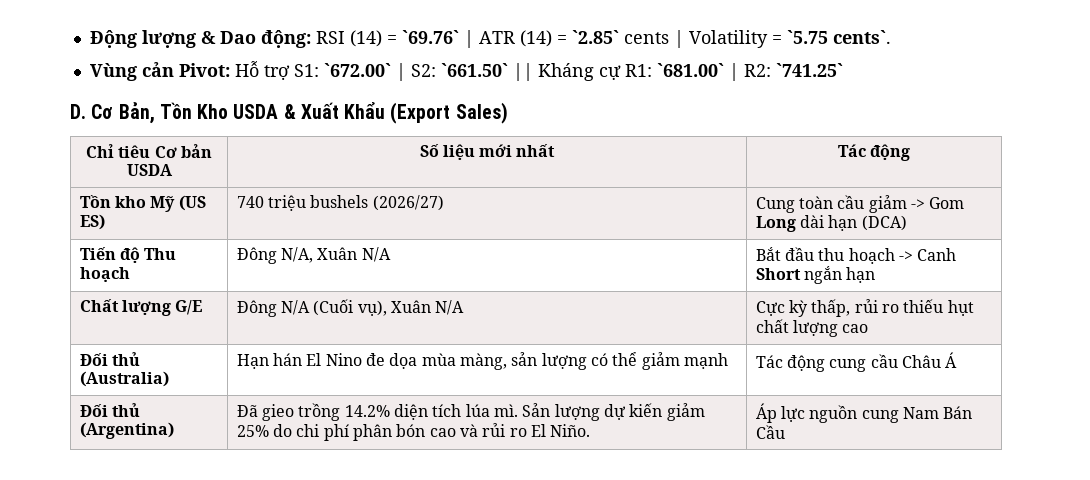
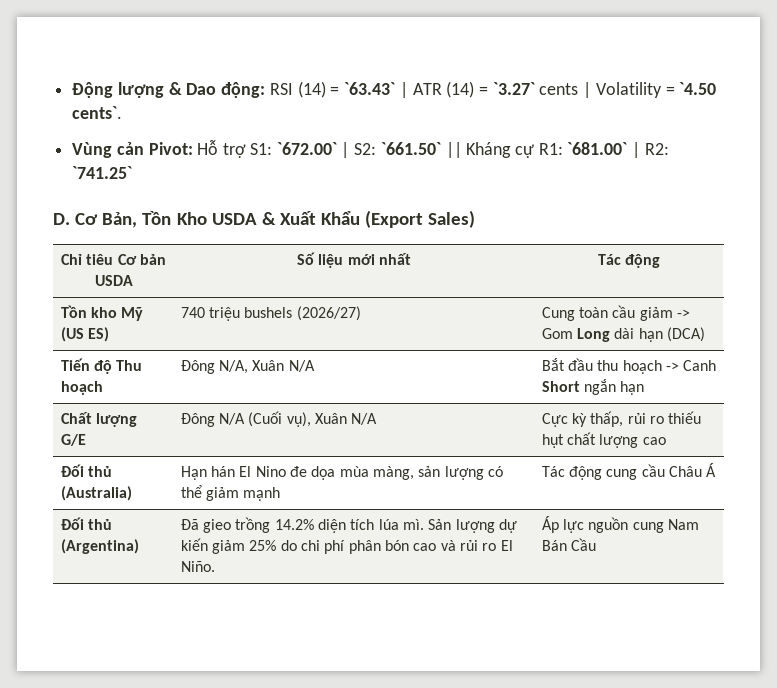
[401,30,459,44] `69.76` -> [344,82,396,95] `63.43`
[571,30,619,44] `2.85` -> [492,82,535,95] `3.27`
[786,30,828,44] `5.75 -> [679,82,717,95] `4.50

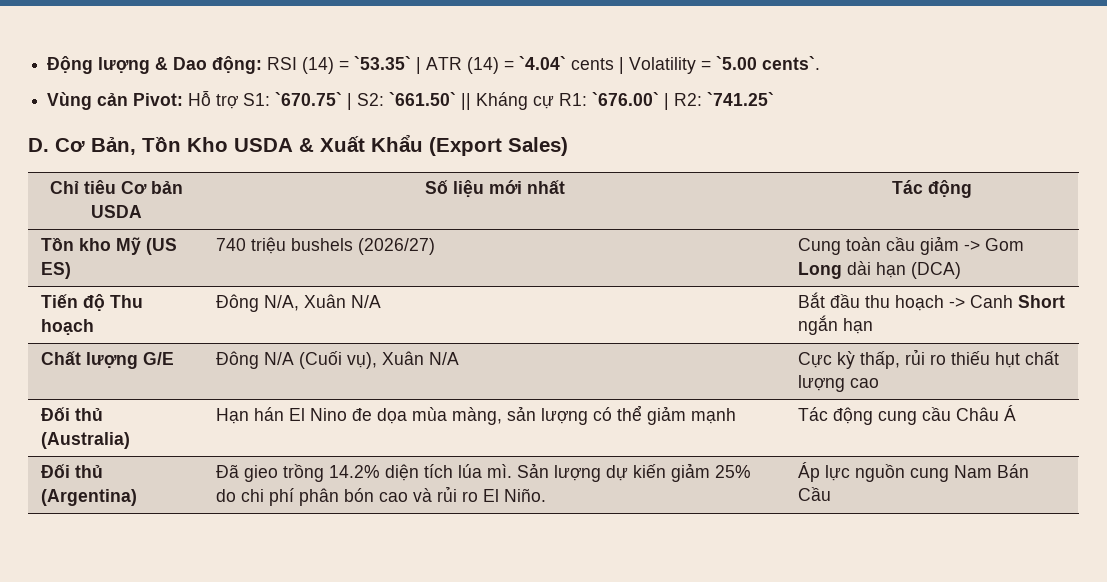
[344,82,396,95] `63.43` -> [354,56,412,70] `53.35`
[492,82,535,95] `3.27` -> [519,56,567,70] `4.04`
[679,82,717,95] `4.50 -> [716,56,758,70] `5.00
[276,142,337,155] `672.00` -> [275,92,343,106] `670.75`
[567,142,628,155] `681.00` -> [592,92,660,106] `676.00`

